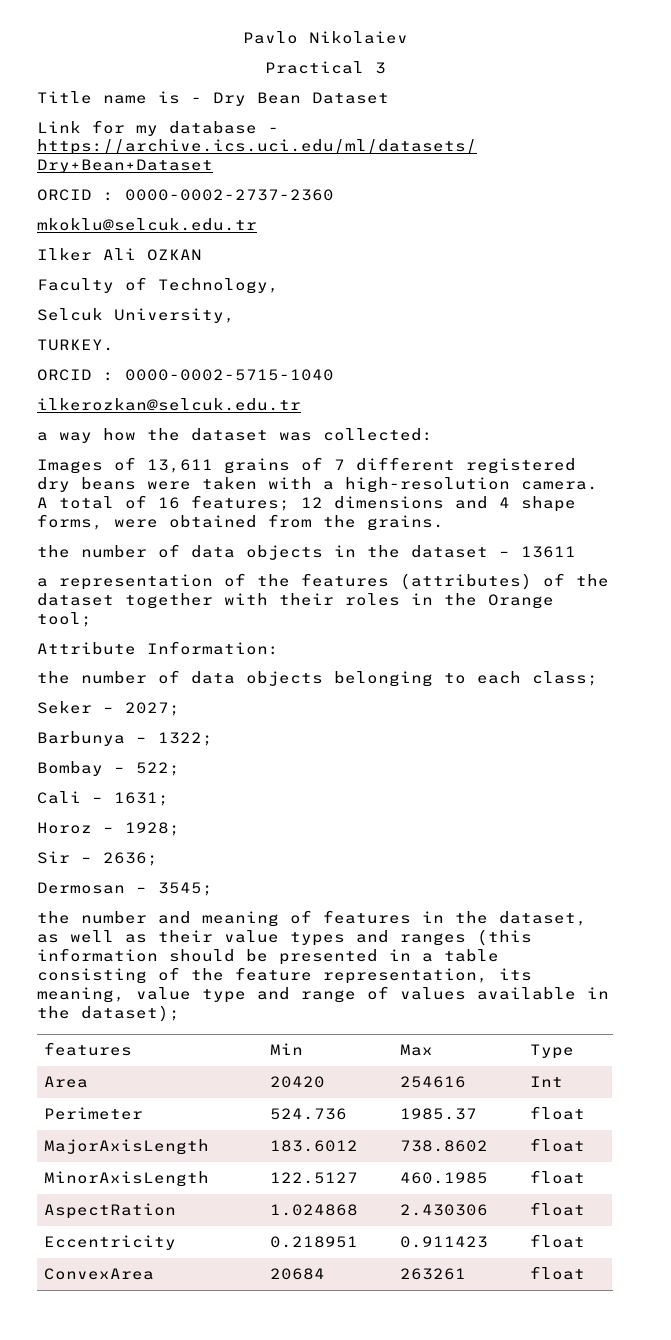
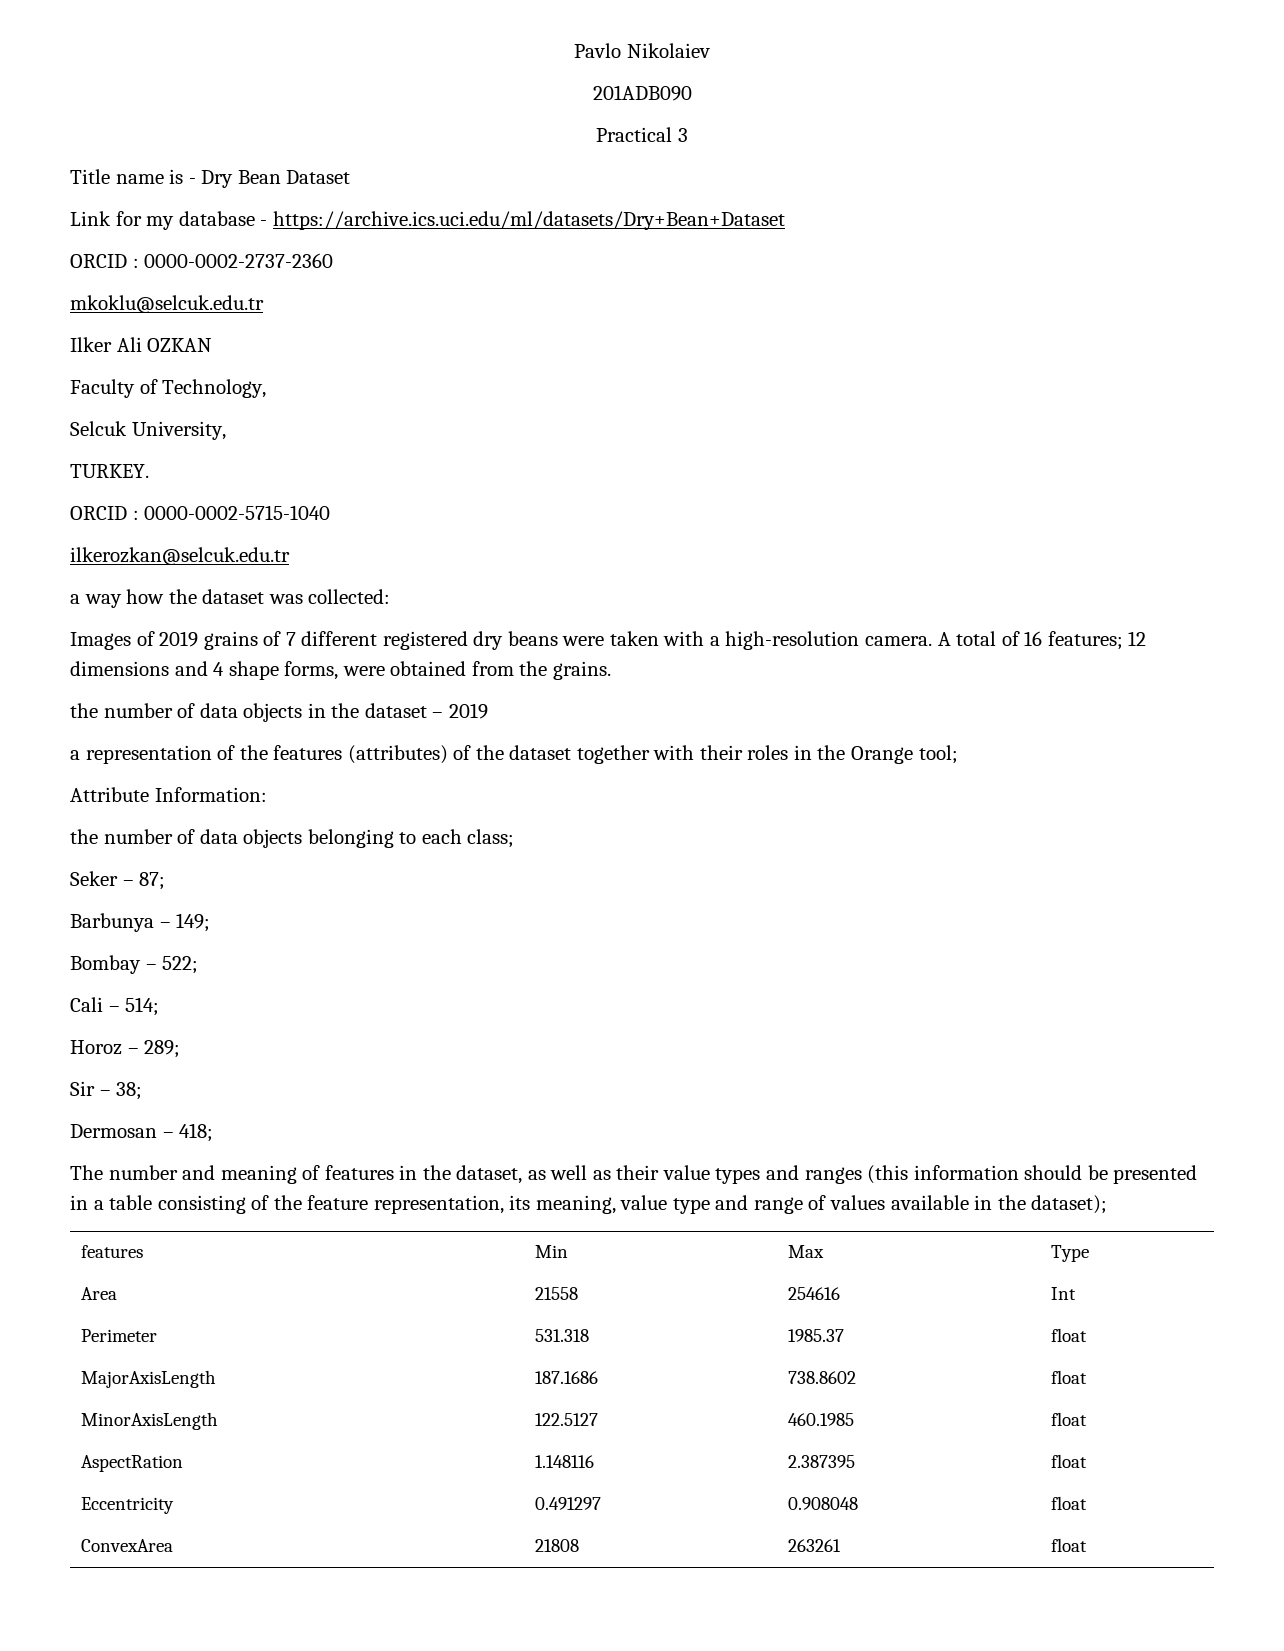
(408, 37) none -> [592,85,692,101] // 201ADB090
[147,459,213,473] 13,611 -> [159,631,199,647] 2019
[521,546,576,558] 13611 -> [448,703,488,719] 2019
[125,702,180,716] 2027; -> [139,872,166,890] 87;
[158,732,213,746] 1322; -> [176,913,211,932] 149;
[114,792,169,806] 1631; -> [125,997,160,1016] 514;
[125,822,180,836] 1928; -> [144,1040,181,1058] 289;
[103,852,158,866] 2636; -> [116,1082,143,1100] 38;
[158,882,213,896] [37,911,70,924] 3545; // the -> [179,1123,214,1142] [70,1165,103,1180] 418; // The
[270,1076,326,1088] 20420 -> [534,1287,578,1300] 21558
[270,1108,348,1120] 524.736 -> [534,1329,589,1342] 531.318
[270,1140,359,1152] 183.6012 -> [534,1371,598,1384] 187.1686
[270,1204,359,1216] [400,1204,489,1216] 1.024868 | 2.430306 -> [534,1455,594,1468] [787,1455,855,1468] 1.148116 | 2.387395
[270,1236,359,1248] [400,1236,489,1248] 0.218951 | 0.911423 -> [534,1497,601,1510] [787,1497,858,1510] 0.491297 | 0.908048
[270,1268,326,1280] 20684 -> [534,1539,579,1552] 21808

